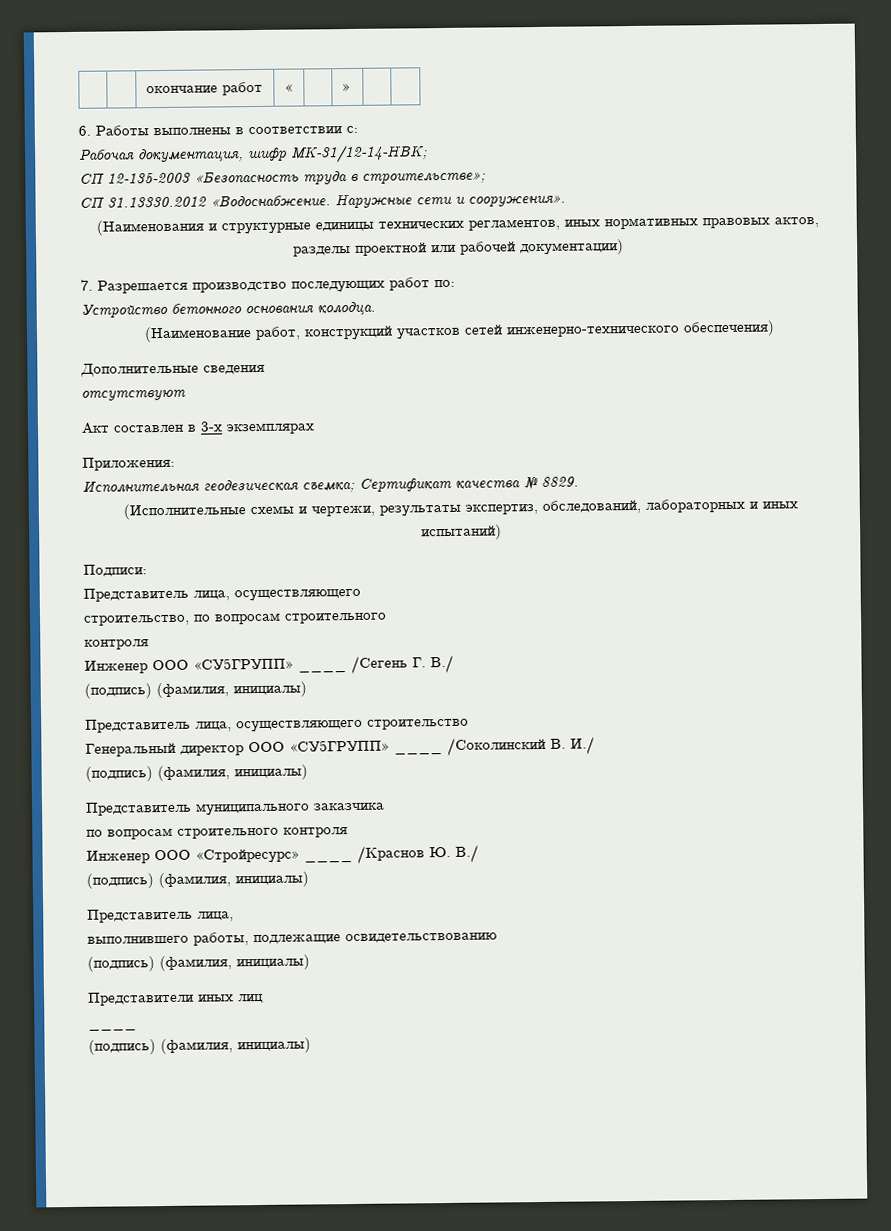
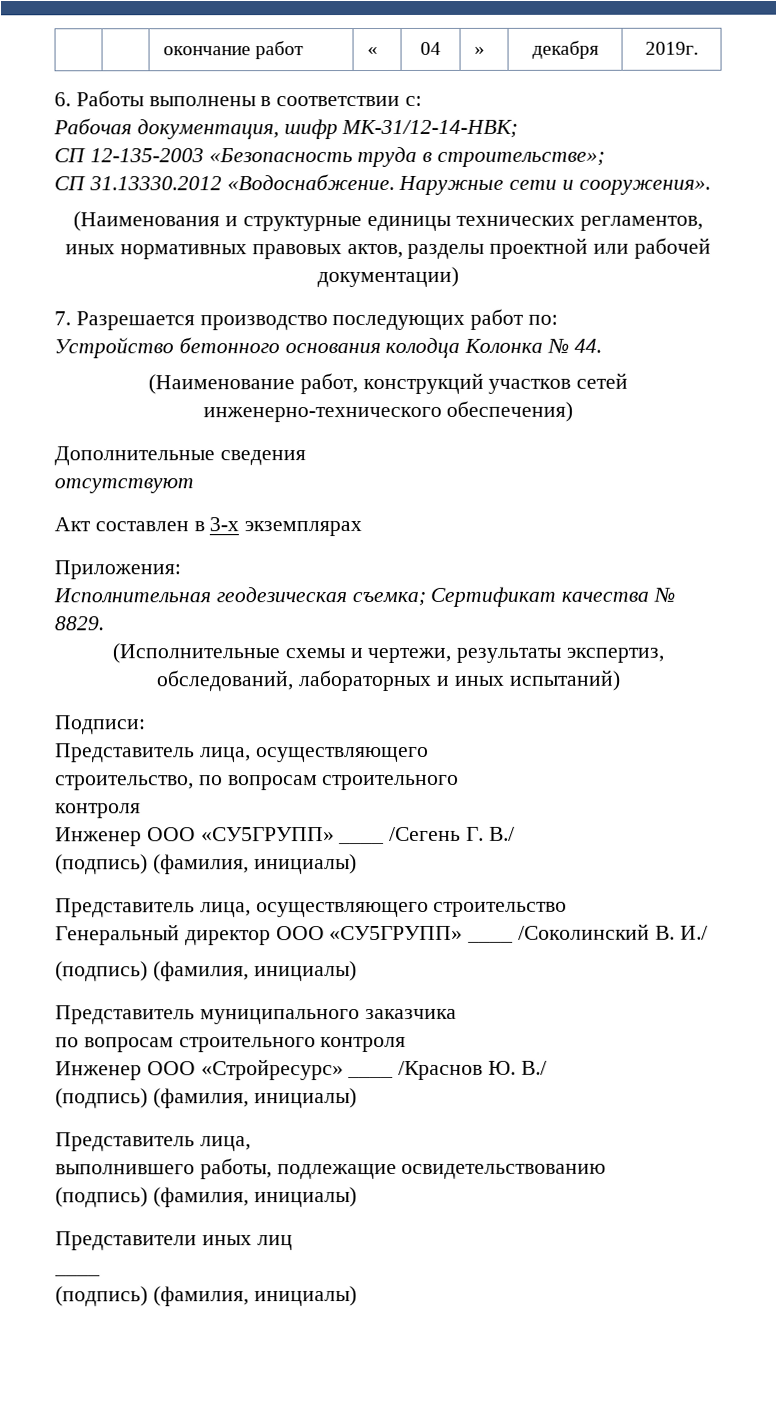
(293, 87) none -> [420,41,441,55] 04
(351, 87) | -> [531,40,599,59] [644,41,699,55] декабря | 2019г.
[317,301,376,316] колодца. -> [385,337,602,359] колодца Колонка № 44.

